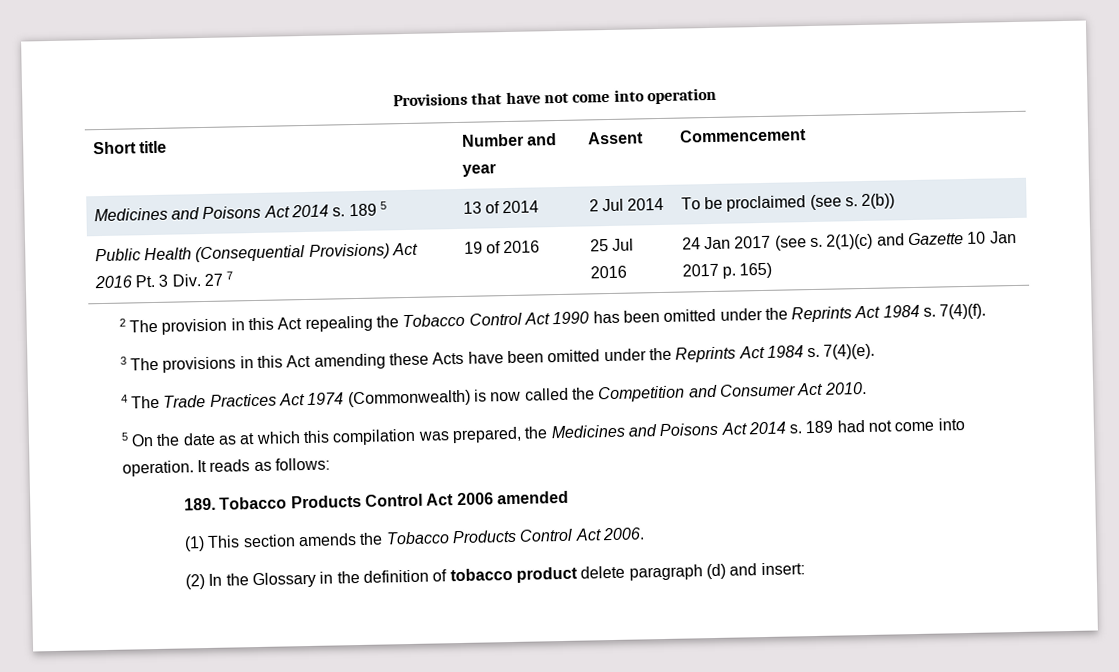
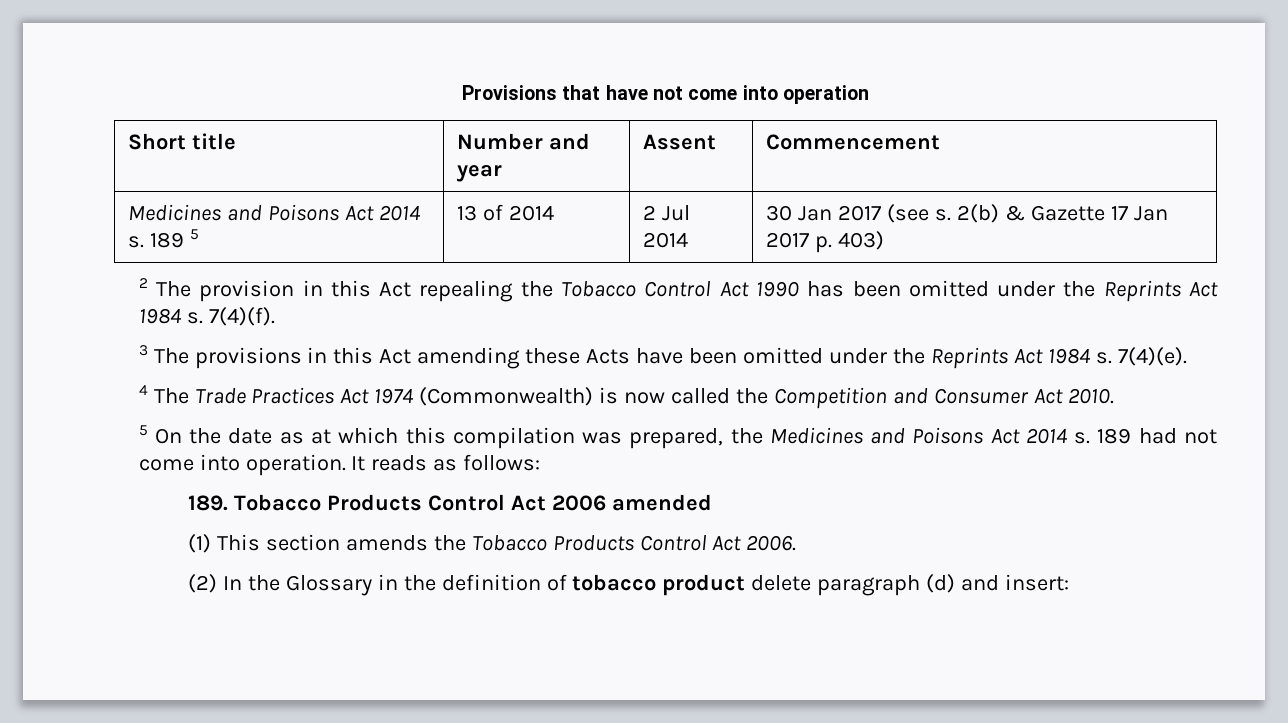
[680,193,896,212] [94,242,418,263] [93,271,234,289] [463,240,541,254] [589,238,634,252] [589,265,627,279] [681,231,987,251] To be proclaimed (see s. 2(b)) // Public Health (Consequential Provisions) Act 2016 Pt. 3 Div. 27 7 | 19 of 2016 | 25 Jul 2016 | 24 Jan 2017 (see s. 2(1)(c) and Gazette 10 -> [766,204,1128,223] 30 Jan 2017 (see s. 2(b) & Gazette 17
[739,262,773,279] 165) -> [838,231,885,250] 403)

